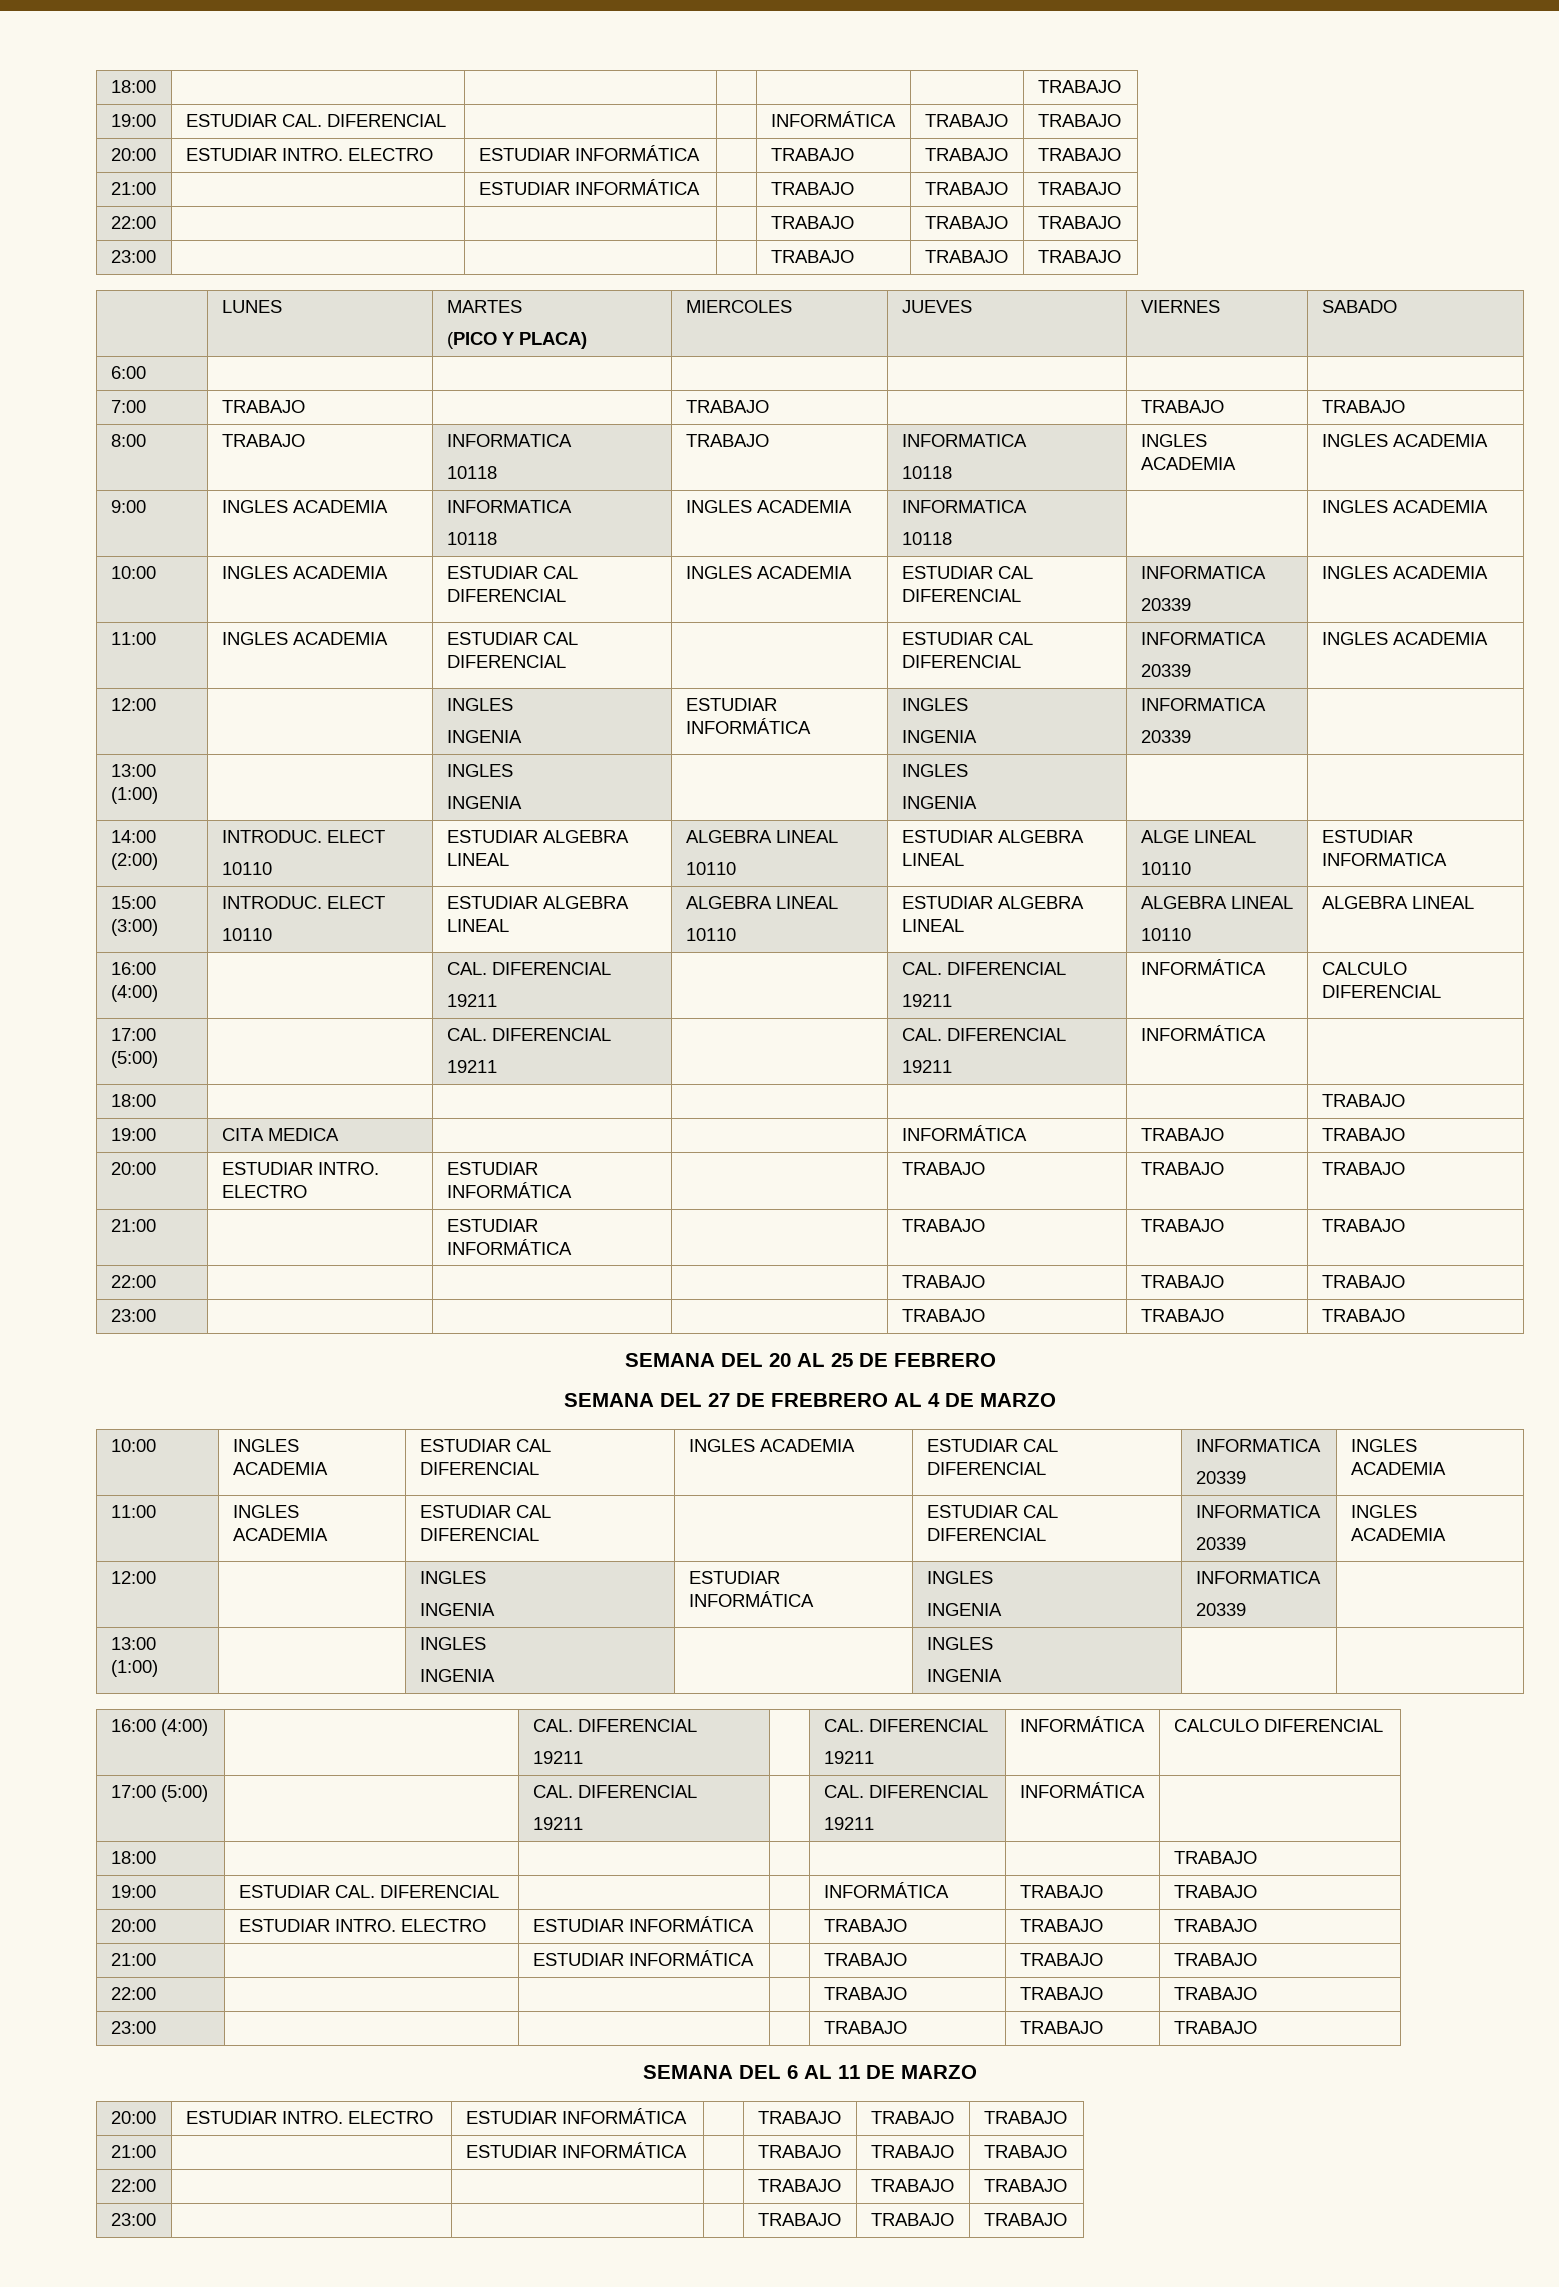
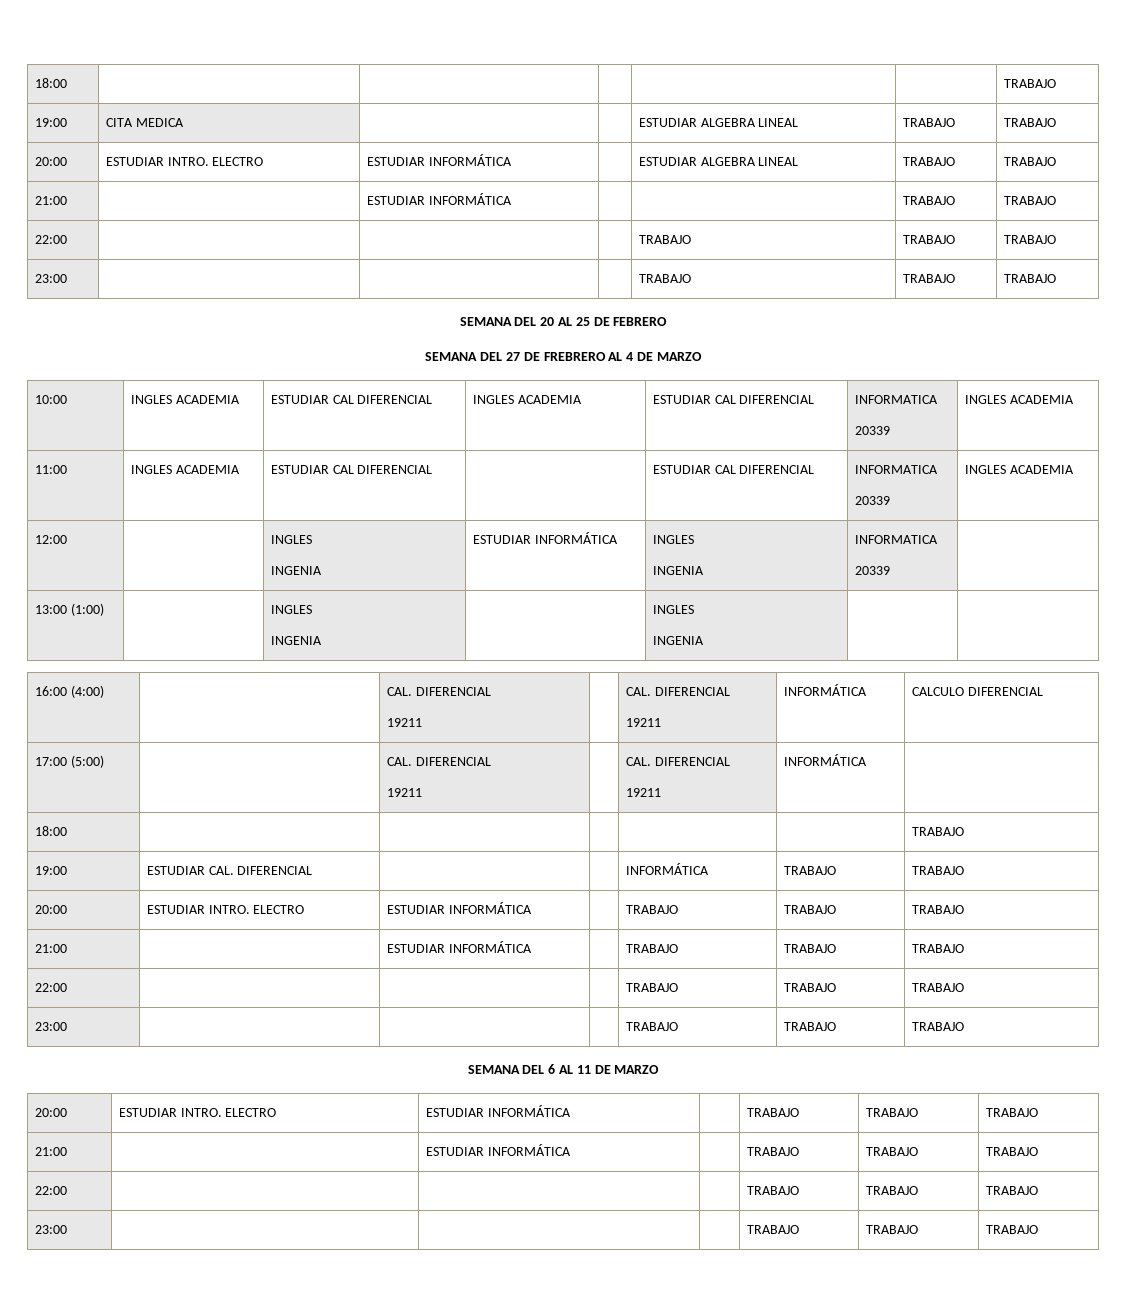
[110,80,156,93] [1037,80,1121,93] [110,114,156,127] [185,114,446,127] [770,111,896,127] [924,114,1008,127] [1037,114,1121,127] [110,148,156,161] [185,148,433,161] [478,145,700,161] [770,148,854,161] [924,148,1008,161] [1037,148,1121,161] [110,182,156,195] [478,179,700,195] [770,182,854,195] [924,182,1008,195] [1037,182,1121,195] [110,216,156,229] [770,216,854,229] [924,216,1008,229] [1037,216,1121,229] [110,250,156,263] [770,250,854,263] [924,250,1008,263] [1037,250,1121,263] [221,300,282,313] [446,300,522,313] [446,332,587,349] [685,300,792,313] [901,300,972,313] [1140,300,1220,313] [1321,300,1397,313] [110,366,146,379] [110,400,146,413] [221,400,305,413] [685,400,769,413] [1140,400,1224,413] [1321,400,1405,413] [110,434,146,447] [221,434,305,447] [446,434,572,447] [446,466,497,479] [685,434,769,447] [901,434,1027,447] [901,466,952,479] [1140,434,1207,447] [1140,457,1236,470] [1321,434,1488,447] [110,500,146,513] [221,500,388,513] [446,500,572,513] [446,532,497,545] [685,500,852,513] [901,500,1027,513] [901,532,952,545] [1321,500,1488,513] [110,566,156,579] [221,566,388,579] [446,566,578,579] [446,589,566,602] [685,566,852,579] [901,566,1033,579] [901,589,1021,602] [1140,566,1266,579] [1140,598,1191,611] [1321,566,1488,579] [110,632,156,645] [221,632,388,645] [446,632,578,645] [446,655,566,668] [901,632,1033,645] [901,655,1021,668] [1140,632,1266,645] [1140,664,1191,677] [1321,632,1488,645] [110,698,156,711] [446,698,513,711] [446,730,522,743] [685,698,777,711] [685,718,811,734] [901,698,968,711] [901,730,977,743] [1140,698,1266,711] [1140,730,1191,743] [110,764,156,777] [110,787,158,804] [446,764,513,777] [446,796,522,809] [901,764,968,777] [901,796,977,809] [110,830,156,843] [110,853,158,870] [221,830,385,843] [221,862,272,875] [446,830,629,843] [446,853,509,866] [685,830,838,843] [685,862,736,875] [901,830,1084,843] [901,853,964,866] [1140,830,1256,843] [1140,862,1191,875] [1321,830,1413,843] [1321,853,1447,866] [110,896,156,909] [110,919,158,936] [221,896,385,909] [221,928,272,941] [446,896,629,909] [446,919,509,932] [685,896,838,909] [685,928,736,941] [901,896,1084,909] [901,919,964,932] [1140,896,1293,909] [1140,928,1191,941] [1321,896,1474,909] [110,962,156,975] [110,985,158,1002] [446,962,611,975] [446,994,497,1007] [901,962,1066,975] [901,994,952,1007] [1140,959,1266,975] [1321,962,1407,975] [1321,985,1441,998] [110,1028,156,1041] [110,1051,158,1068] [446,1028,611,1041] [446,1060,497,1073] [901,1028,1066,1041] [901,1060,952,1073] [1140,1025,1266,1041] [110,1094,156,1107] [1321,1094,1405,1107] 18:00 | | | | | | TRABAJO // 19:00 | ESTUDIAR CAL. DIFERENCIAL | | | INFORMÁTICA | TRABAJO | TRABAJO // 20:00 | ESTUDIAR INTRO. ELECTRO | ESTUDIAR INFORMÁTICA | | TRABAJO | TRABAJO | TRABAJO // 21:00 | | ESTUDIAR INFORMÁTICA | | TRABAJO | TRABAJO | TRABAJO // 22:00 | | | | TRABAJO | TRABAJO | TRABAJO // 23:00 | | | | TRABAJO | TRABAJO | TRABAJO // | LUNES | MARTES // (PICO Y PLACA) | MIERCOLES | JUEVES | VIERNES | SABADO // 6:00 | | | | | | // 7:00 | TRABAJO | | TRABAJO | | TRABAJO | TRABAJO // 8:00 | TRABAJO | INFORMATICA // 10118 | TRABAJO | INFORMATICA // 10118 | INGLES ACADEMIA | INGLES ACADEMIA // 9:00 | INGLES ACADEMIA | INFORMATICA // 10118 | INGLES ACADEMIA | INFORMATICA // 10118 | | INGLES ACADEMIA // 10:00 | INGLES ACADEMIA | ESTUDIAR CAL DIFERENCIAL | INGLES ACADEMIA | ESTUDIAR CAL DIFERENCIAL | INFORMATICA // 20339 | INGLES ACADEMIA // 11:00 | INGLES ACADEMIA | ESTUDIAR CAL DIFERENCIAL | | ESTUDIAR CAL DIFERENCIAL | INFORMATICA // 20339 | INGLES ACADEMIA // 12:00 | | INGLES // INGENIA | ESTUDIAR INFORMÁTICA | INGLES // INGENIA | INFORMATICA // 20339 | // 13:00 (1:00) | | INGLES // INGENIA | | INGLES // INGENIA | | // 14:00 (2:00) | INTRODUC. ELECT // 10110 | ESTUDIAR ALGEBRA LINEAL | ALGEBRA LINEAL // 10110 | ESTUDIAR ALGEBRA LINEAL | ALGE LINEAL // 10110 | ESTUDIAR INFORMATICA // 15:00 (3:00) | INTRODUC. ELECT // 10110 | ESTUDIAR ALGEBRA LINEAL | ALGEBRA LINEAL // 10110 | ESTUDIAR ALGEBRA LINEAL | ALGEBRA LINEAL // 10110 | ALGEBRA LINEAL // 16:00 (4:00) | | CAL. DIFERENCIAL // 19211 | | CAL. DIFERENCIAL // 19211 | INFORMÁTICA | CALCULO DIFERENCIAL // 17:00 (5:00) | | CAL. DIFERENCIAL // 19211 | | CAL. DIFERENCIAL // 19211 | INFORMÁTICA | // 18:00 | | | | | | TRABAJO -> [34,78,67,88] [1003,79,1056,88] 18:00 | | | | | | TRABAJO
[901,1125,1027,1141] [1140,1128,1224,1141] [1321,1128,1405,1141] [110,1162,156,1175] [221,1162,379,1175] [221,1185,307,1198] [446,1162,538,1175] [446,1182,572,1198] [901,1162,985,1175] [1140,1162,1224,1175] [1321,1162,1405,1175] [110,1219,156,1232] [446,1219,538,1232] [446,1239,572,1255] [901,1219,985,1232] INFORMÁTICA | TRABAJO | TRABAJO // 20:00 | ESTUDIAR INTRO. ELECTRO | ESTUDIAR INFORMÁTICA | | TRABAJO | TRABAJO | TRABAJO // 21:00 | | ESTUDIAR INFORMÁTICA | | TRABAJO -> [638,118,799,127] [902,118,955,127] [1003,118,1056,127] [34,157,67,166] [105,157,264,166] [366,154,512,166] [638,157,799,166] [902,157,955,166] [1003,157,1056,166] [34,196,67,205] [366,193,512,205] ESTUDIAR ALGEBRA LINEAL | TRABAJO | TRABAJO // 20:00 | ESTUDIAR INTRO. ELECTRO | ESTUDIAR INFORMÁTICA | | ESTUDIAR ALGEBRA LINEAL | TRABAJO | TRABAJO // 21:00 | | ESTUDIAR INFORMÁTICA | |

